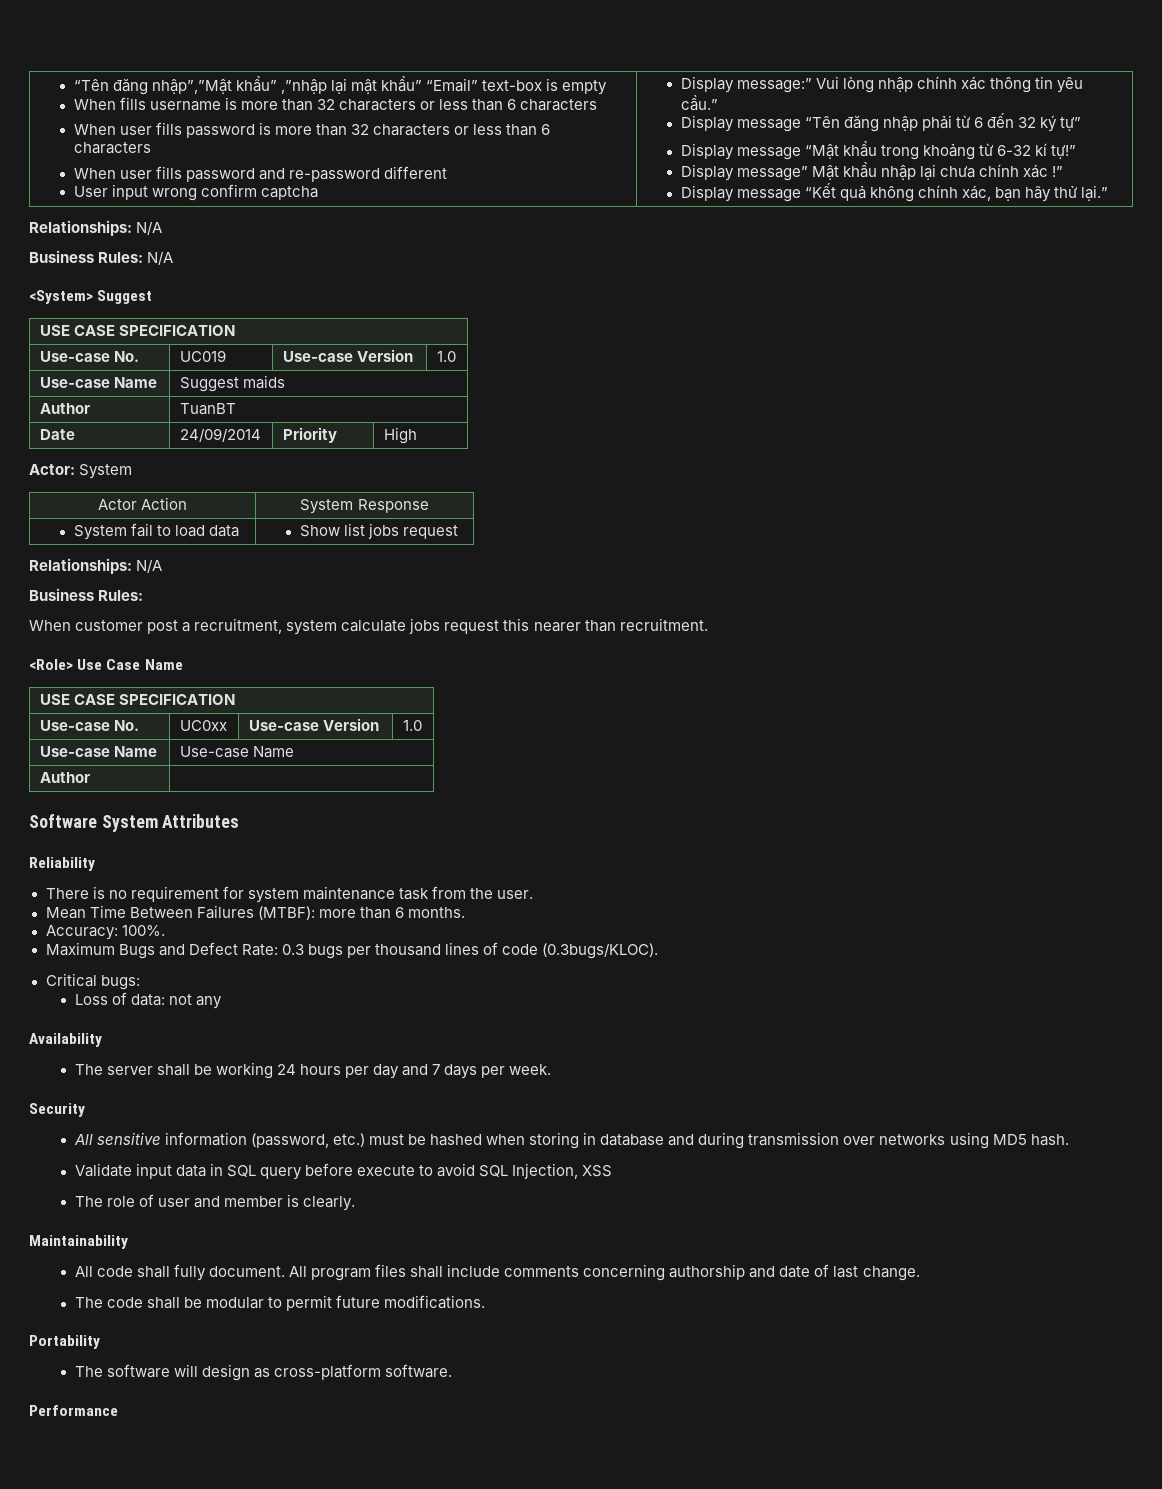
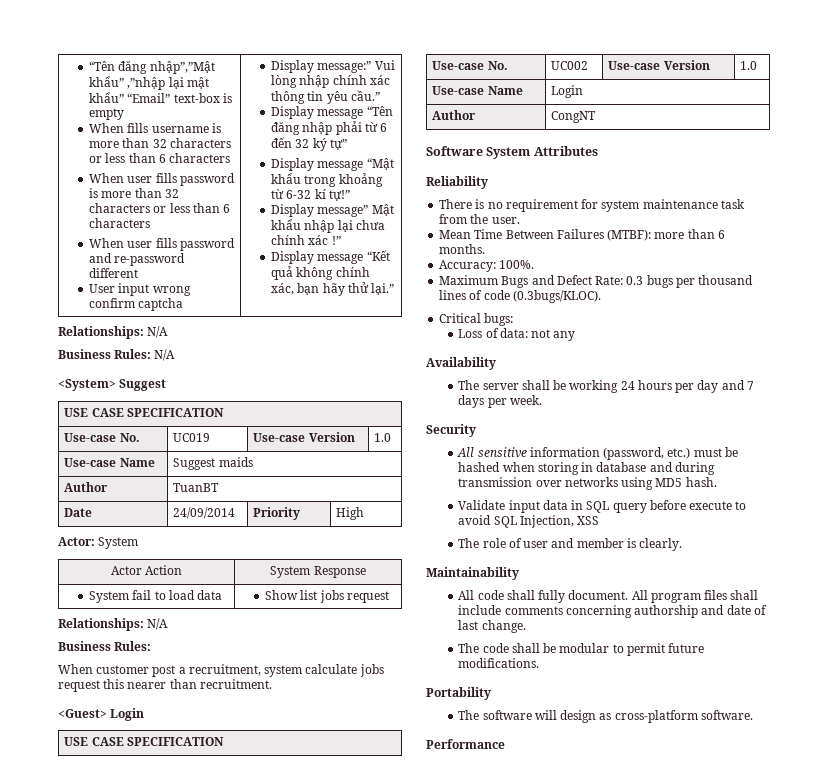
[29,659,183,670] [39,694,235,705] [39,720,139,731] [179,720,227,731] [248,718,379,731] [402,720,422,731] [39,746,157,757] [179,746,294,758] [39,772,90,783] <Role> Use Case Name // USE CASE SPECIFICATION // Use-case No. | UC0xx | Use-case Version | 1.0 // Use-case Name | Use-case Name // Author | -> [58,708,145,721] [64,737,224,746] [432,61,508,70] [551,61,589,70] [608,60,710,70] [740,61,758,70] [432,86,523,95] [551,85,584,98] [432,110,477,120] [551,111,597,123] <Guest> Login // USE CASE SPECIFICATION // Use-case No. | UC002 | Use-case Version | 1.0 // Use-case Name | Login // Author | CongNT

